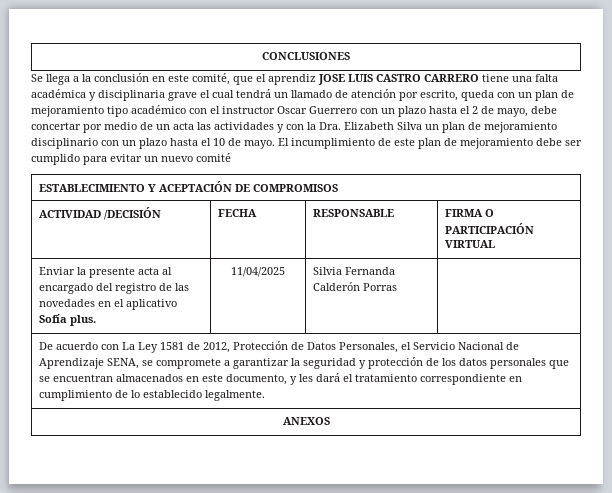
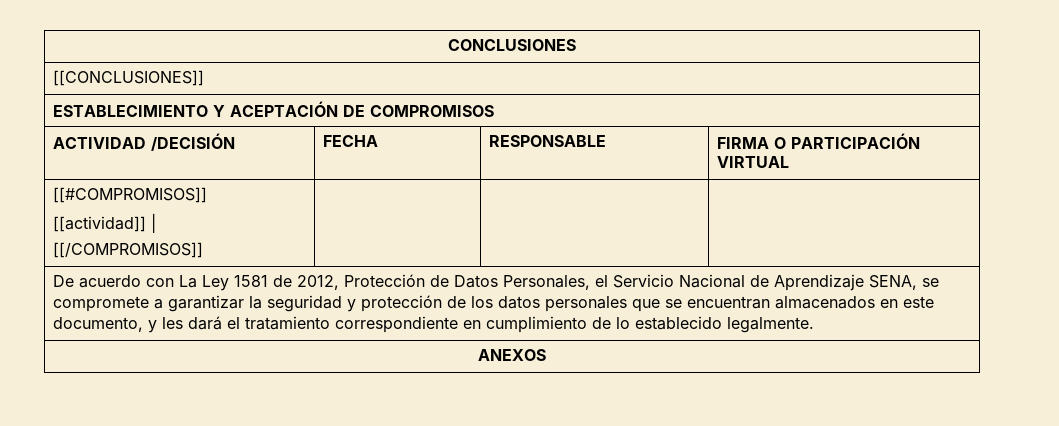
[31,73,558,85] [31,89,574,101] [31,105,557,117] [31,122,557,133] [31,138,582,149] [31,153,231,165] // Se llega a la conclusión en este comité, que el aprendiz JOSE LUIS CASTRO CARRERO tiene una falta académica y disciplinaria grave el cual tendrá un llamado de atención por escrito, queda con un plan de mejoramiento tipo académico con el instructor Oscar Guerrero con un plazo hasta el 2 de mayo, debe concertar por medio de un acta las actividades y con la Dra. Elizabeth Silva un plan de mejoramiento disciplinario con un plazo hasta el 10 de mayo. El incumplimiento de este plan de mejoramiento debe ser cumplido para evitar un nuevo comité -> [52,70,204,86] // [[CONCLUSIONES]]
[39,267,173,278] [39,283,190,294] [39,299,178,310] [39,314,97,326] [231,267,285,277] [313,267,396,275] [313,282,398,291] Enviar la presente acta al encargado del registro de las novedades en el aplicativo Sofía plus. | 11/04/2025 | Silvia Fernanda Calderón Porras -> [52,187,207,203] [52,213,156,233] [52,242,203,258] [[#COMPROMISOS]] // [[actividad]] | // [[/COMPROMISOS]] | |

